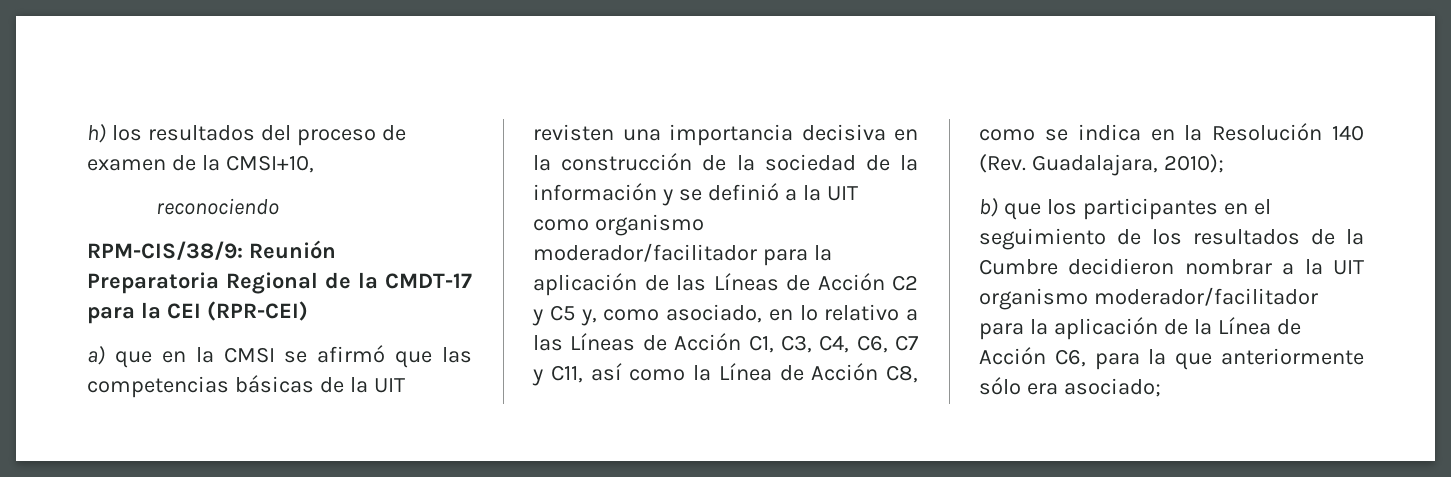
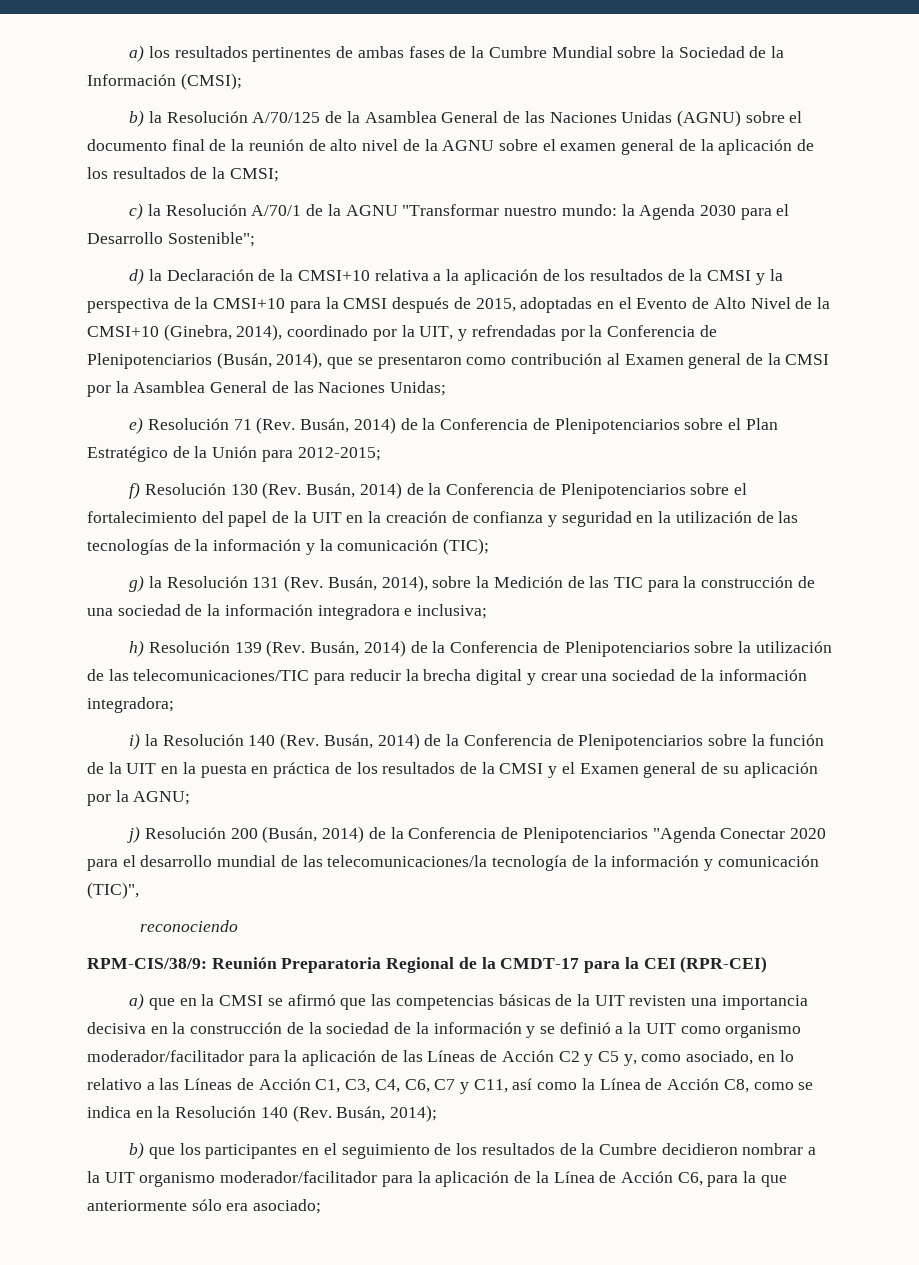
[87,123,406,146] [87,155,314,173] h) los resultados del proceso de examen de la CMSI+10, -> [129,45,785,62] [87,73,242,90] [129,110,803,127] [87,139,815,155] [87,167,279,182] [129,203,790,220] [87,232,255,247] [129,268,783,285] [87,297,831,313] [87,324,717,341] [87,352,830,369] [87,381,447,397] [129,417,778,434] [87,446,381,462] [129,482,748,499] [87,511,799,527] [87,538,490,555] [129,575,815,592] [87,604,488,620] [129,640,832,657] [87,669,808,685] [87,697,174,713] [129,733,825,750] [87,762,818,778] [87,790,191,806] [127,826,827,843] [87,855,819,871] [87,882,139,899] a) los resultados pertinentes de ambas fases de la Cumbre Mundial sobre la Sociedad de la Información (CMSI); // b) la Resolución A/70/125 de la Asamblea General de las Naciones Unidas (AGNU) sobre el documento final de la reunión de alto nivel de la AGNU sobre el examen general de la aplicación de los resultados de la CMSI; // c) la Resolución A/70/1 de la AGNU "Transformar nuestro mundo: la Agenda 2030 para el Desarrollo Sostenible"; // d) la Declaración de la CMSI+10 relativa a la aplicación de los resultados de la CMSI y la perspectiva de la CMSI+10 para la CMSI después de 2015, adoptadas en el Evento de Alto Nivel de la CMSI+10 (Ginebra, 2014), coordinado por la UIT, y refrendadas por la Conferencia de Plenipotenciarios (Busán, 2014), que se presentaron como contribución al Examen general de la CMSI por la Asamblea General de las Naciones Unidas; // e) Resolución 71 (Rev. Busán, 2014) de la Conferencia de Plenipotenciarios sobre el Plan Estratégico de la Unión para 2012-2015; // f) Resolución 130 (Rev. Busán, 2014) de la Conferencia de Plenipotenciarios sobre el fortalecimiento del papel de la UIT en la creación de confianza y seguridad en la utilización de las tecnologías de la información y la comunicación (TIC); // g) la Resolución 131 (Rev. Busán, 2014), sobre la Medición de las TIC para la construcción de una sociedad de la información integradora e inclusiva; // h) Resolución 139 (Rev. Busán, 2014) de la Conferencia de Plenipotenciarios sobre la utilización de las telecomunicaciones/TIC para reducir la brecha digital y crear una sociedad de la información integradora; // i) la Resolución 140 (Rev. Busán, 2014) de la Conferencia de Plenipotenciarios sobre la función de la UIT en la puesta en práctica de los resultados de la CMSI y el Examen general de su aplicación por la AGNU; // j) Resolución 200 (Busán, 2014) de la Conferencia de Plenipotenciarios "Agenda Conectar 2020 para el desarrollo mundial de las telecomunicaciones/la tecnología de la información y comunicación (TIC)",
[1031,154,1224,176] Guadalajara, 2010); -> [336,1105,438,1122] Busán, 2014);

